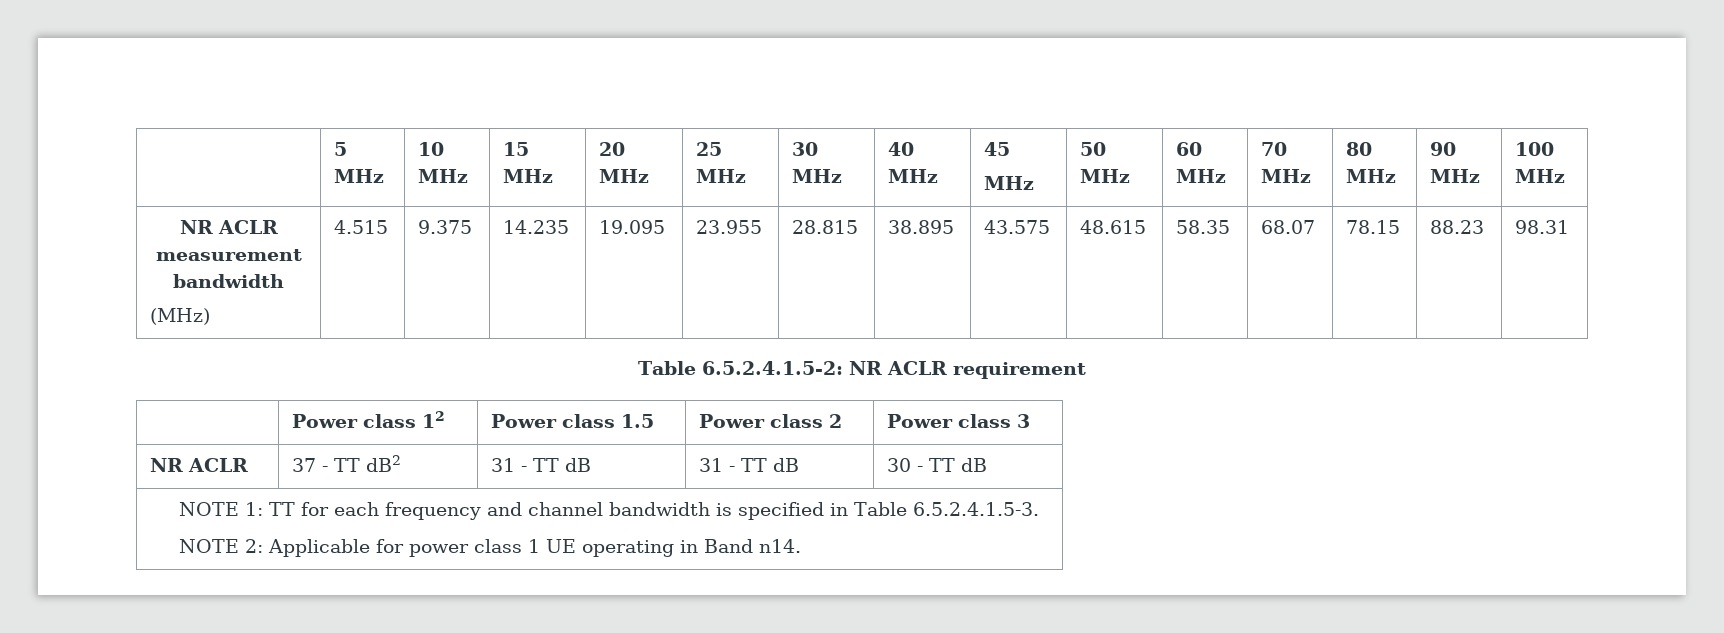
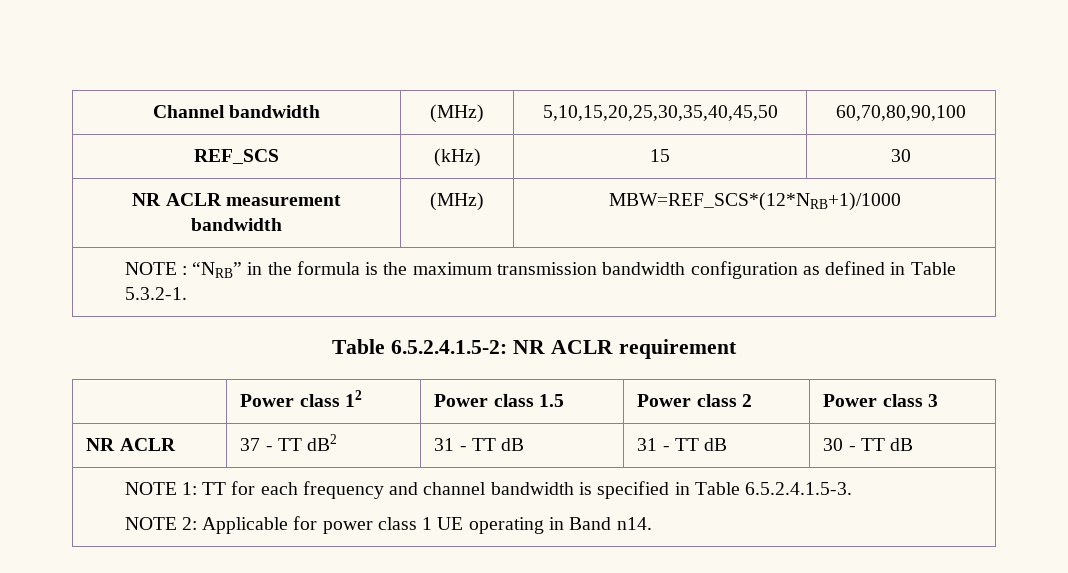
[334,142,348,156] [334,169,385,183] [418,142,445,156] [418,169,469,183] [503,142,530,156] [503,169,554,183] [599,142,626,156] [599,169,650,183] [696,142,723,156] [696,169,747,183] [792,142,819,156] [792,169,843,183] [888,142,915,156] [888,169,939,183] [984,142,1011,156] [984,176,1035,190] [1080,142,1107,156] [1080,169,1131,183] [1176,142,1203,156] [1176,169,1227,183] [1261,142,1288,156] [1261,169,1312,183] [1346,142,1373,156] [1346,169,1397,183] [1430,142,1457,156] [1430,169,1481,183] [1515,142,1555,156] [1515,169,1566,183] | 5 MHz | 10 MHz | 15 MHz | 20 MHz | 25 MHz | 30 MHz | 40 MHz | 45 // MHz | 50 MHz | 60 MHz | 70 MHz | 80 MHz | 90 MHz | 100 MHz -> [152,105,321,118] [430,104,484,123] [542,105,778,121] [836,105,966,121] [194,149,279,164] [433,148,481,167] [650,149,670,162] [891,149,911,162] Channel bandwidth | (MHz) | 5,10,15,20,25,30,35,40,45,50 | 60,70,80,90,100 // REF_SCS | (kHz) | 15 | 30
[150,308,211,325] [334,220,389,234] [418,220,473,234] [503,220,570,234] [599,220,666,234] [696,220,763,234] [792,220,859,234] [888,220,955,234] [984,220,1051,234] [1080,220,1147,234] [1176,220,1231,234] [1261,220,1316,234] [1346,220,1401,234] [1430,220,1485,234] [1515,220,1570,234] // (MHz) | 4.515 | 9.375 | 14.235 | 19.095 | 23.955 | 28.815 | 38.895 | 43.575 | 48.615 | 58.35 | 68.07 | 78.15 | 88.23 | 98.31 -> [430,192,484,211] [608,192,901,211] [124,261,956,279] [124,287,187,300] | (MHz) | MBW=REF_SCS*(12*NRB+1)/1000 // NOTE : “NRB” in the formula is the maximum transmission bandwidth configuration as defined in Table 5.3.2-1.

